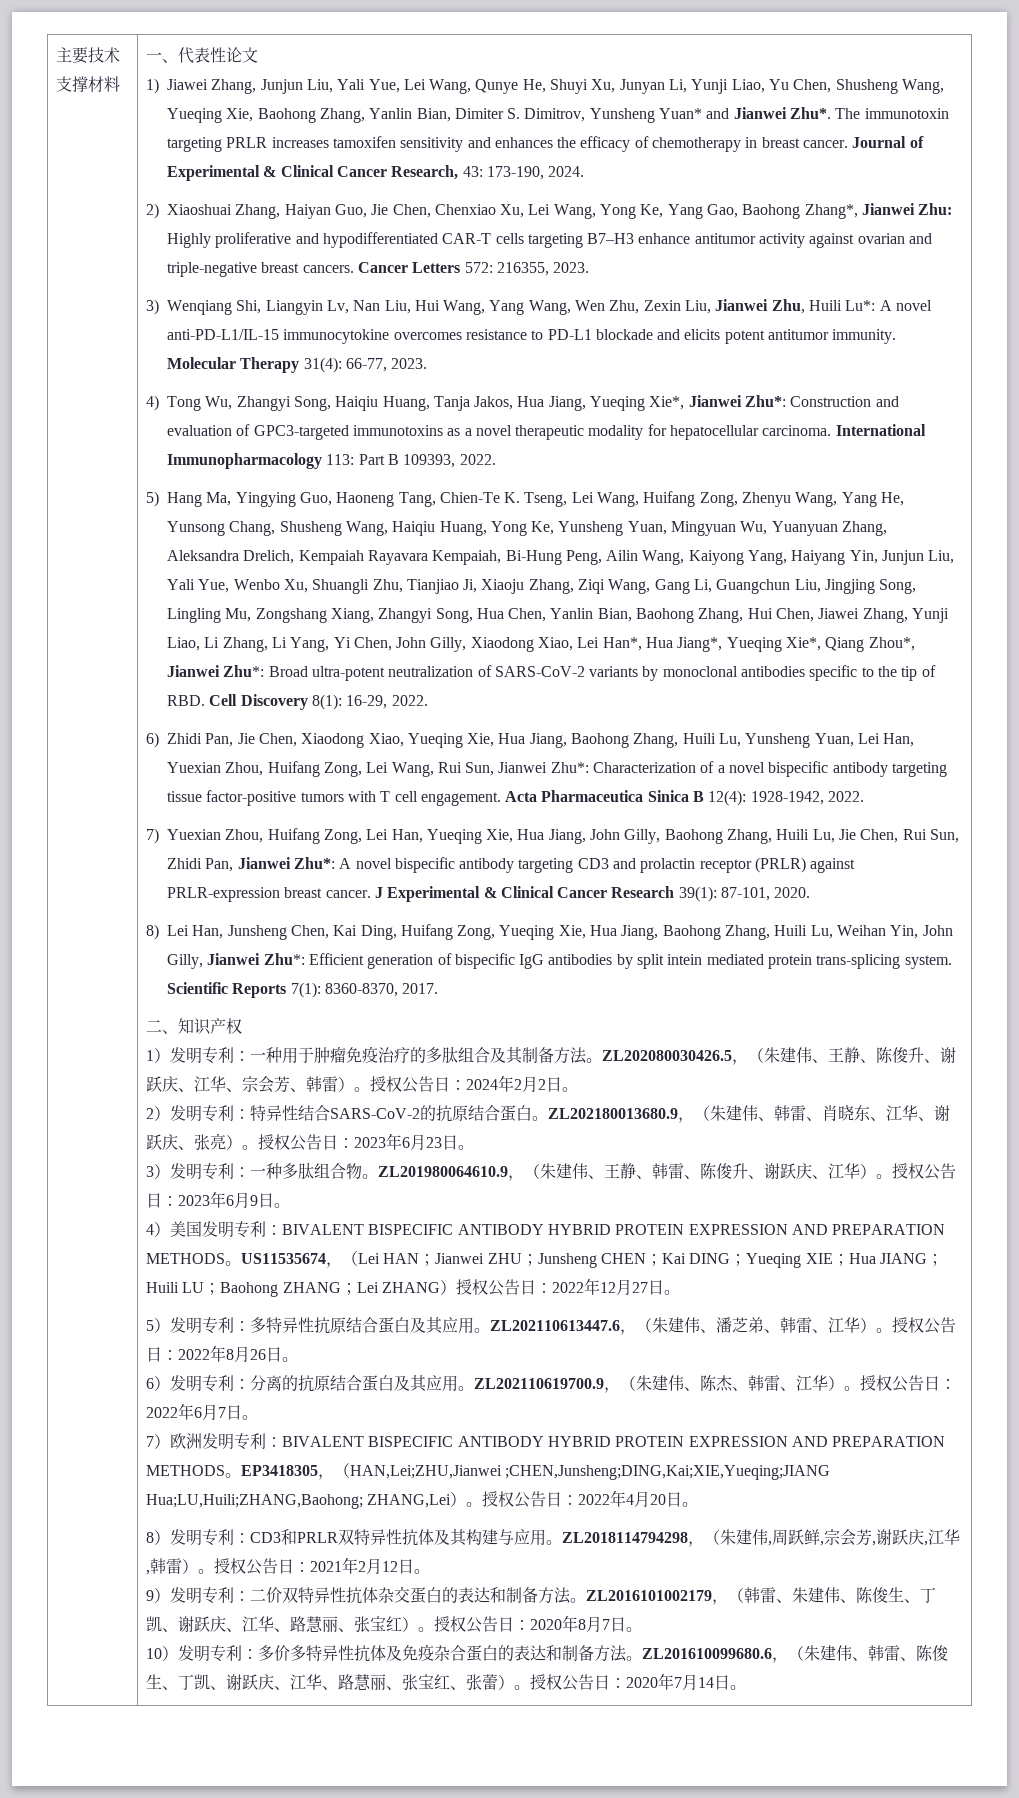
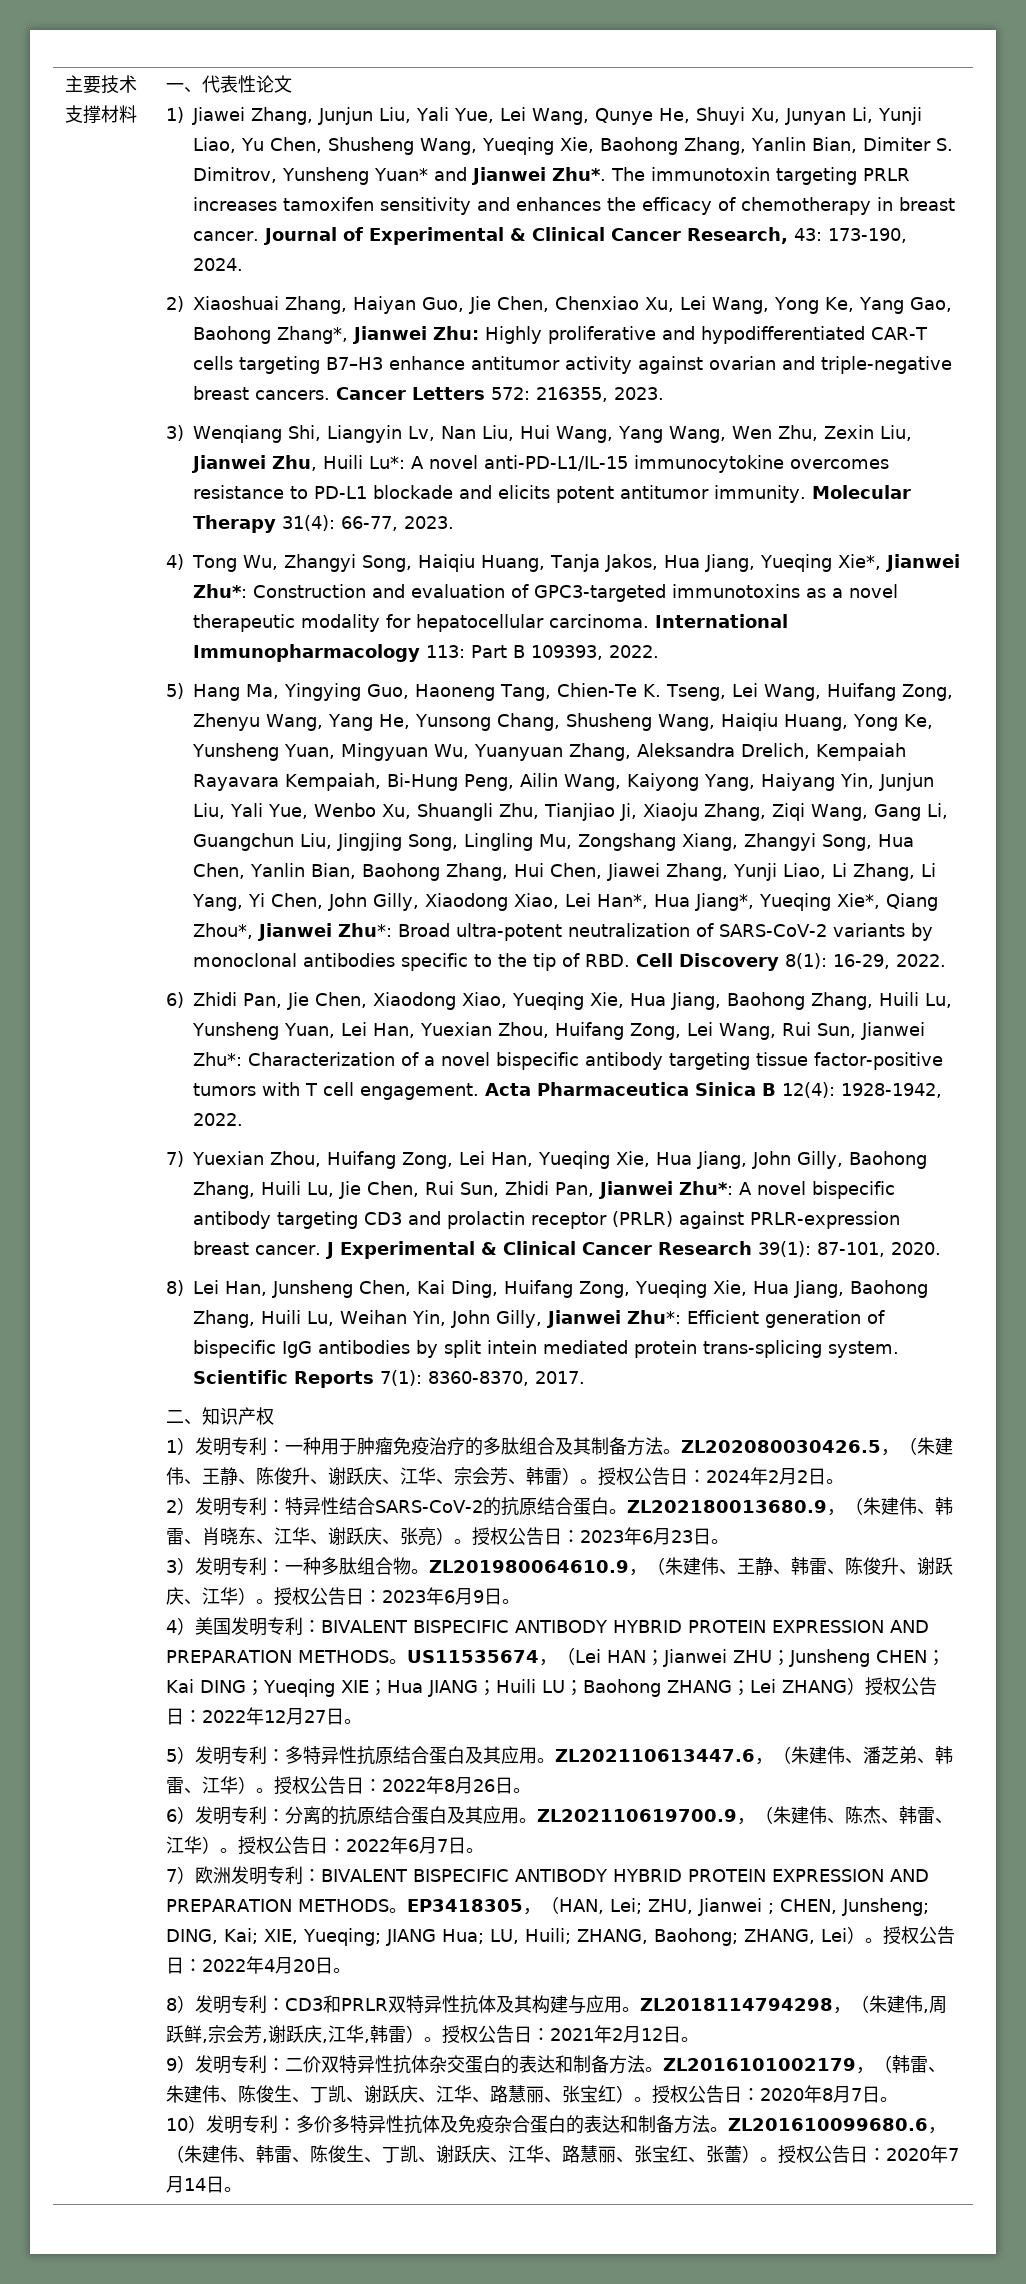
[349,1465,831,1480] [145,1494,452,1509] HAN,Lei;ZHU,Jianwei ;CHEN,Junsheng;DING,Kai;XIE,Yueqing;JIANG Hua;LU,Huili;ZHANG,Baohong; ZHANG,Lei -> [558,1898,929,1916] [165,1928,847,1946] HAN, Lei; ZHU, Jianwei ; CHEN, Junsheng; DING, Kai; XIE, Yueqing; JIANG Hua; LU, Huili; ZHANG, Baohong; ZHANG, Lei

